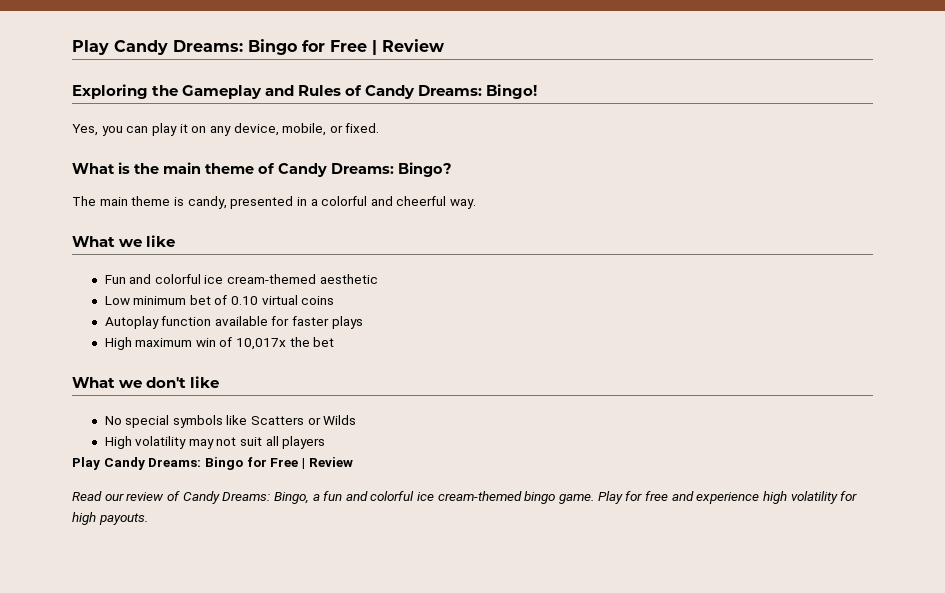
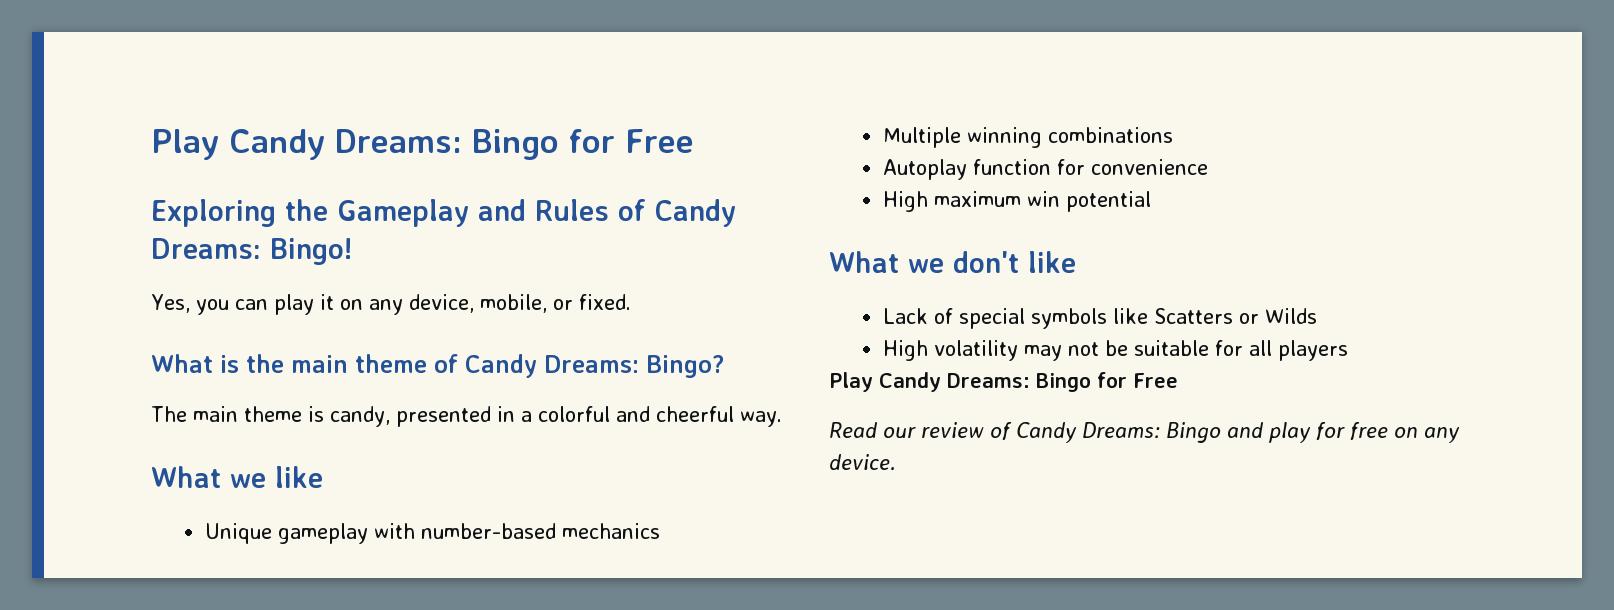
[72,39,444,55] Play Candy Dreams: Bingo for Free | Review -> [151,129,694,160] Play Candy Dreams: Bingo for Free
[104,274,378,284] [104,295,335,305] [104,316,363,329] Fun and colorful ice cream-themed aesthetic // Low minimum bet of 0.10 virtual coins // Autoplay function available for faster plays -> [205,523,661,544] [883,127,1174,148] [883,159,1209,180] Unique gameplay with number-based mechanics // Multiple winning combinations // Autoplay function for convenience
[219,337,335,350] of 10,017x the bet -> [1066,191,1152,212] potential
[104,416,122,425] No -> [883,308,954,324] Lack of
[240,437,263,446] suit -> [1105,340,1244,356] be suitable for
[301,457,353,469] | Review -> (1178, 380) none
[273,491,858,504] [72,512,148,525] Bingo, a fun and colorful ice cream-themed bingo game. Play for free and experience high volatility for high payouts. -> [1166,422,1460,443] [829,454,896,471] Bingo and play for free on any device.

